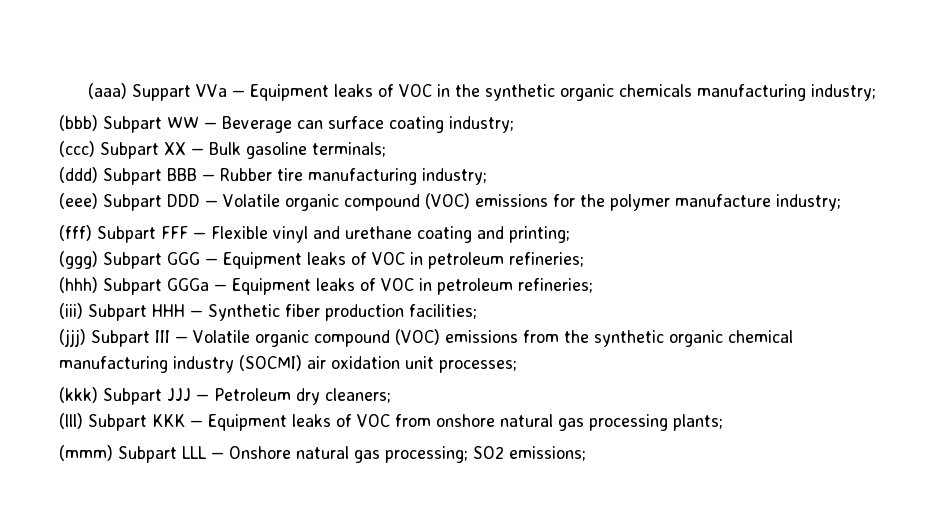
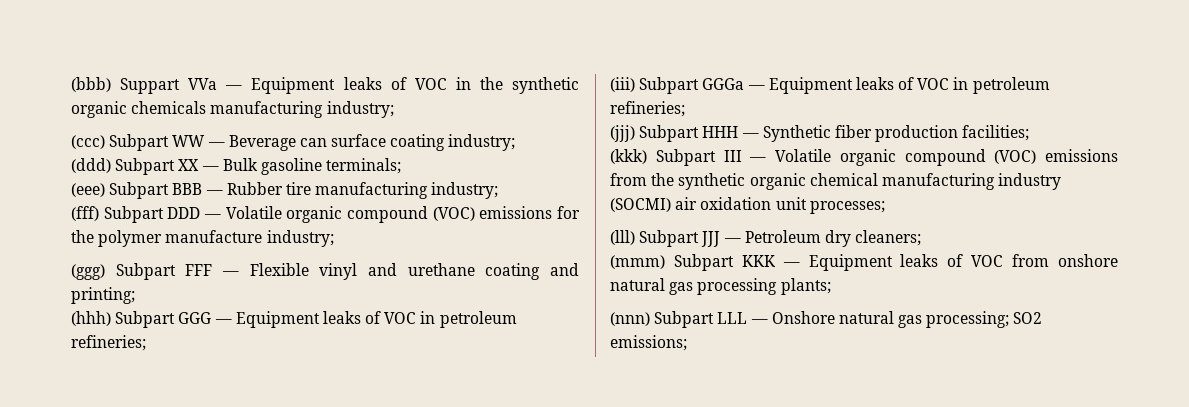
[88,83,128,99] (aaa) -> [71,77,111,92] (bbb)
[59,115,98,131] (bbb) -> [71,135,105,149] (ccc)
[59,141,95,157] (ccc) -> [71,158,111,173] (ddd)
[59,167,98,183] (ddd) -> [71,183,105,197] (eee)
[59,193,98,209] (eee) -> [71,206,99,221] (fff)
[59,225,92,241] (fff) -> [71,264,105,280] (ggg)
[59,251,98,269] (ggg) -> [71,311,111,326] (hhh)
[59,277,98,293] (hhh) -> [610,77,635,92] (iii)
[59,303,83,319] (iii) -> [610,125,635,142] (jjj)
[59,329,86,347] (jjj) -> [610,149,647,164] (kkk)
[59,387,98,403] (kkk) -> [610,230,635,245] (lll)
[59,413,83,429] (lll) -> [610,255,665,269] (mmm)
[59,445,113,461] (mmm) -> [610,312,650,326] (nnn)

